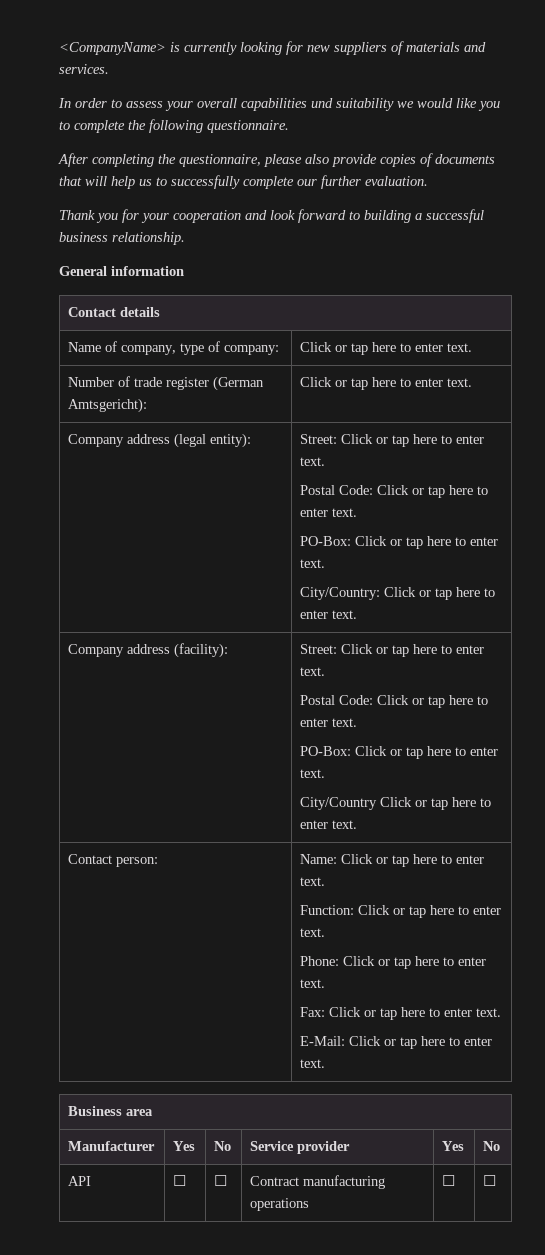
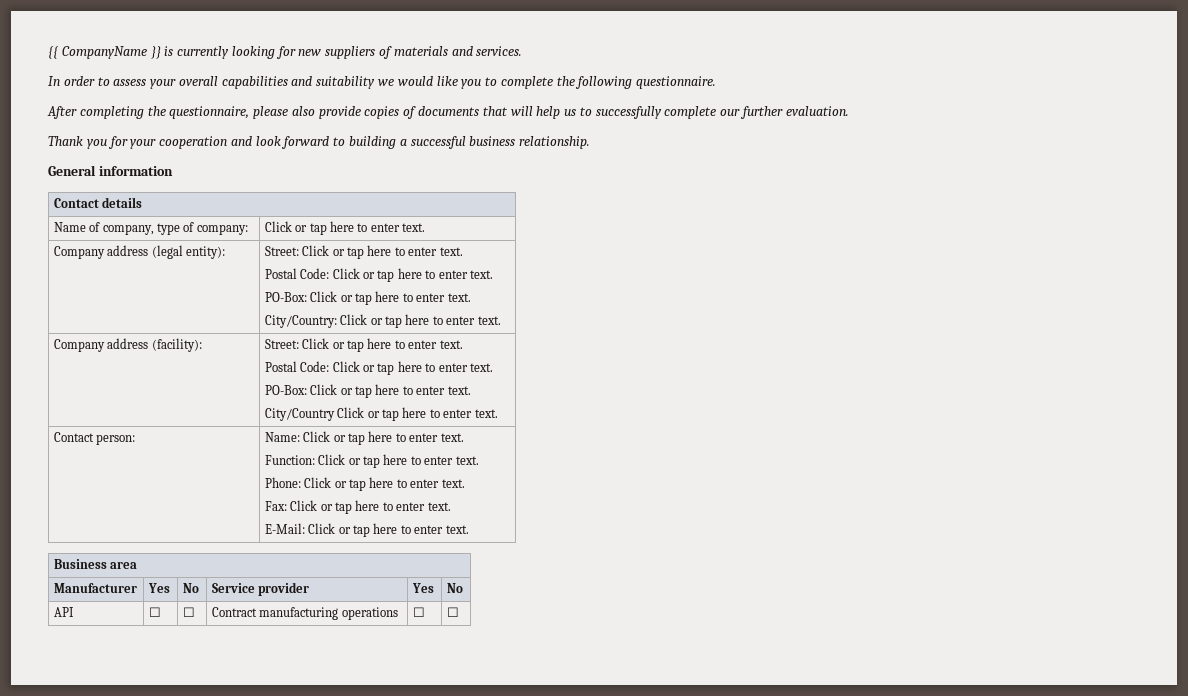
[59,42,166,55] <CompanyName> -> [48,46,161,59] {{ CompanyName }}
[311,98,333,108] und -> [291,76,313,86] and
[68,376,265,391] [68,398,148,413] [300,377,473,390] // Number of trade register (German Amtsgericht): | Click or tap here to enter text. -> (426, 227) none

